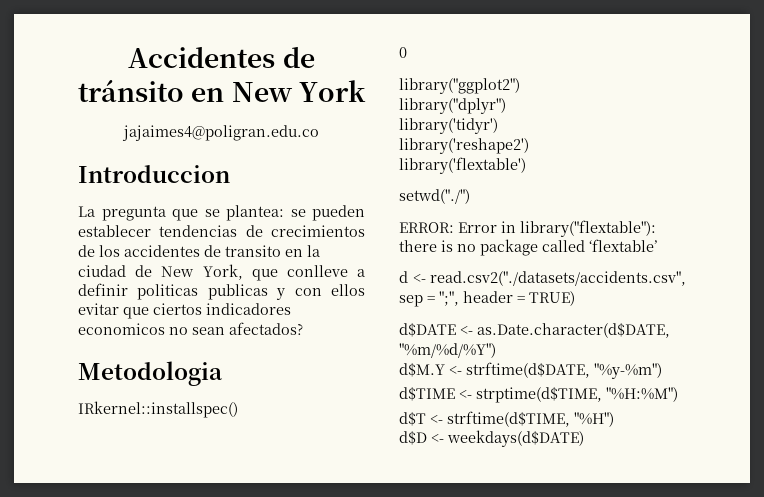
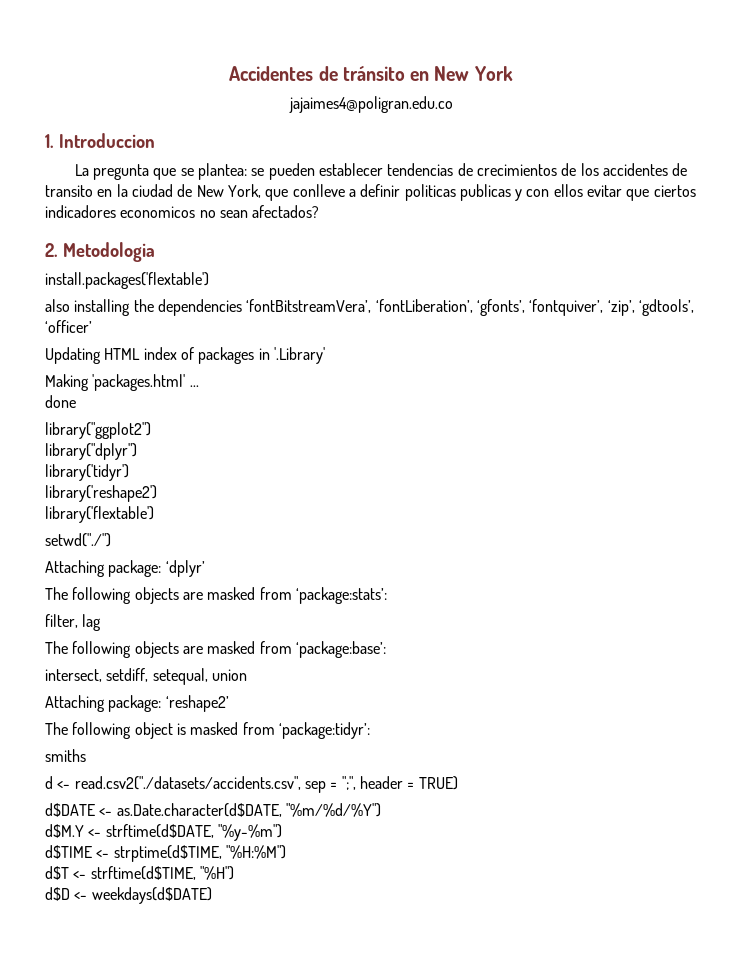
(319, 133) none -> [45,134,54,148] 1.
(303, 328) none -> [45,243,58,257] 2.
[78,401,238,418] [399,47,407,58] IRkernel::installspec() // 0 -> [45,272,209,289] [45,299,694,316] [45,320,92,333] [45,347,325,364] [45,374,199,391] [45,395,76,408] install.packages('flextable') // also installing the dependencies ‘fontBitstreamVera’, ‘fontLiberation’, ‘gfonts’, ‘fontquiver’, ‘zip’, ‘gdtools’, ‘officer’ // Updating HTML index of packages in '.Library' // Making 'packages.html' ... // done
[399,220,656,237] [399,239,657,256] ERROR: Error in library("flextable"): there is no package called ‘flextable’ -> [45,560,205,577] [45,587,387,604] [45,614,102,631] [45,641,386,658] [45,668,247,685] [45,695,229,712] [45,722,370,739] [45,749,86,762] Attaching package: ‘dplyr’ // The following objects are masked from ‘package:stats’: // filter, lag // The following objects are masked from ‘package:base’: // intersect, setdiff, setequal, union // Attaching package: ‘reshape2’ // The following object is masked from ‘package:tidyr’: // smiths

